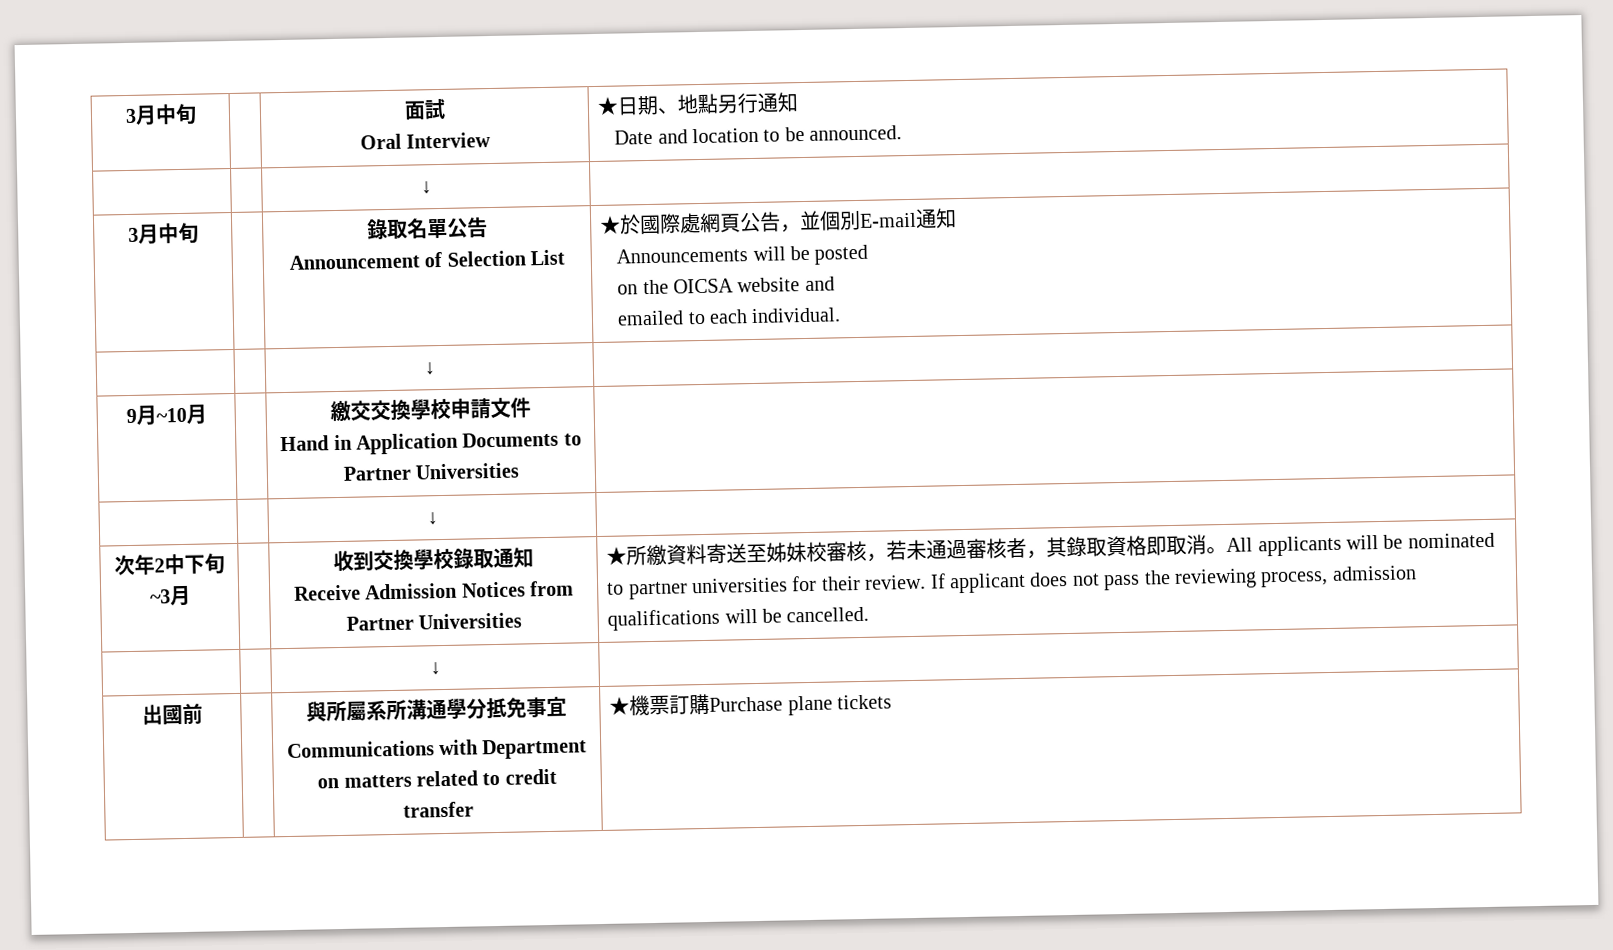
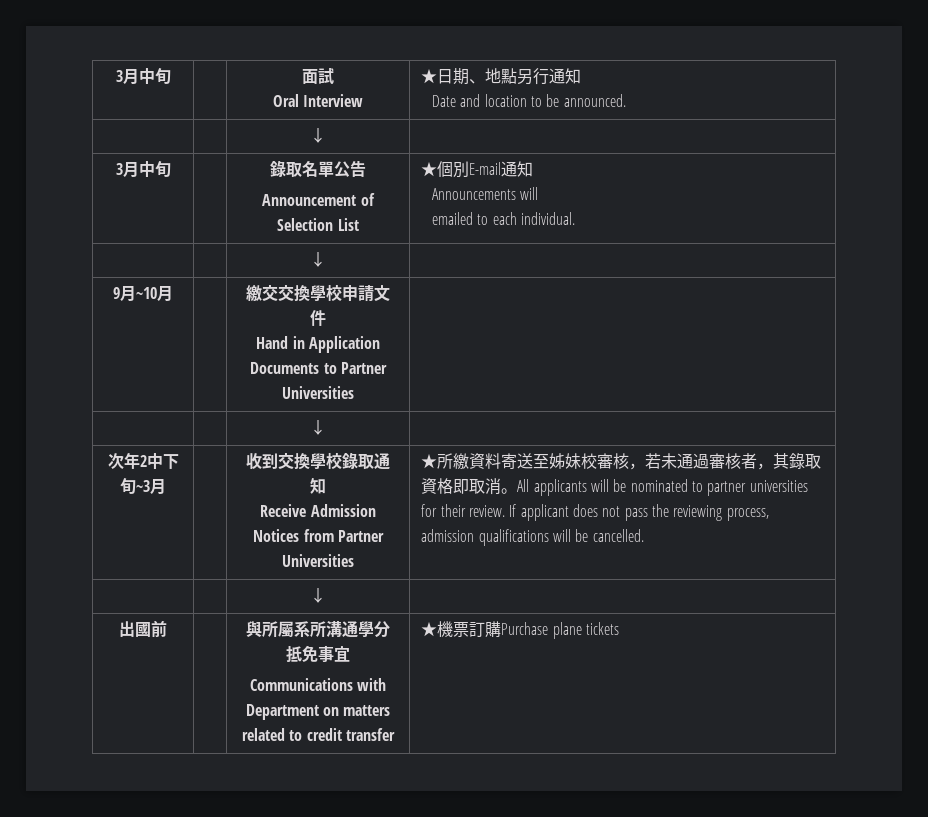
[619,210,822,235] 於國際處網頁公告，並 -> (438, 169) none
[790,244,869,265] [617,276,835,295] be posted // on the OICSA website and -> (539, 193) none

